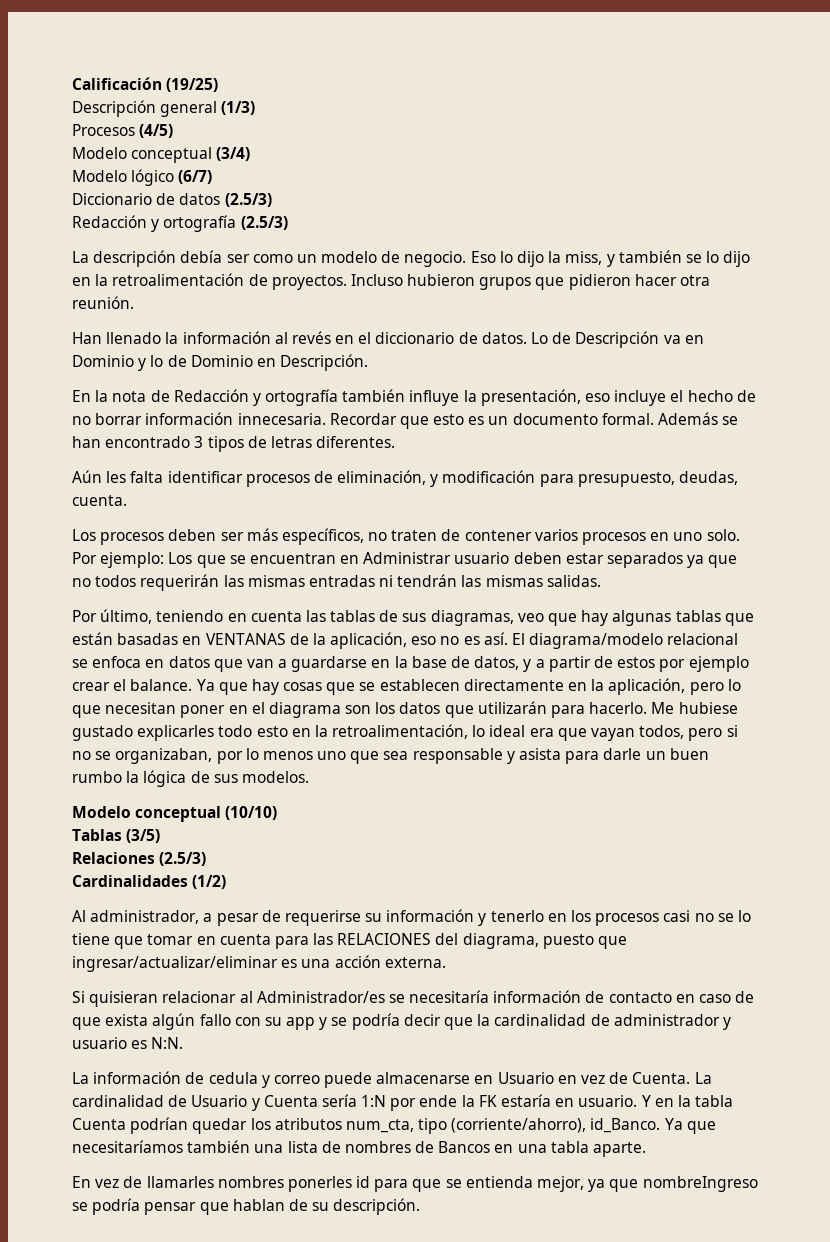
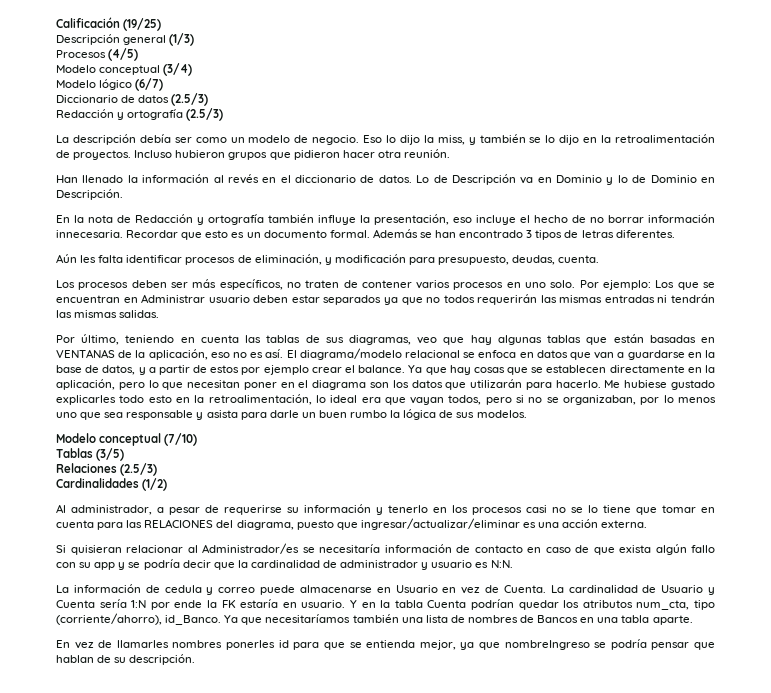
[225,806,278,820] (10/10) -> [164,433,198,446] (7/10)

